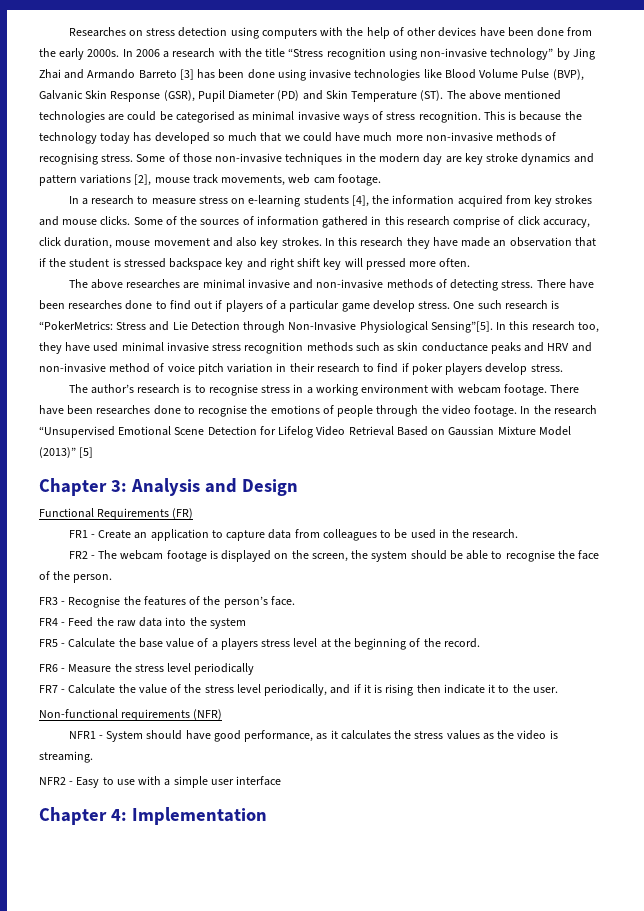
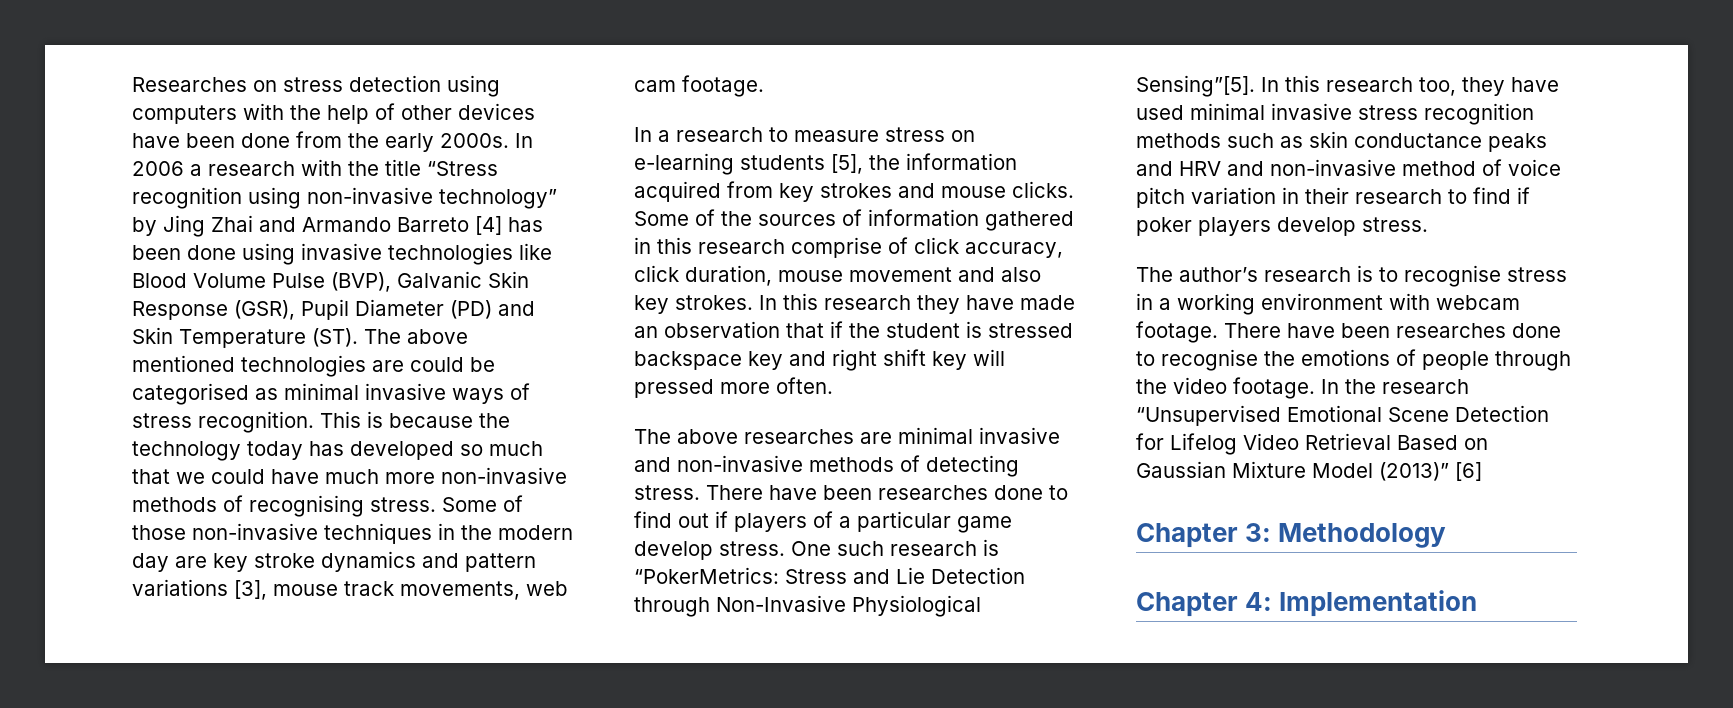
[179,69,194,80] [3] -> [475,216,502,235] [4]
[134,174,152,186] [2], -> [234,580,267,600] [3],
[351,195,369,207] [4], -> [831,154,863,174] [5],
[79,447,94,458] [5] -> [1455,462,1482,481] [6]
[130,478,298,496] [39,508,194,520] [68,529,519,541] [68,550,600,562] [39,571,113,583] [39,596,295,608] [39,617,246,629] [39,638,480,650] [39,663,255,675] [39,684,558,696] [39,709,223,721] [68,730,558,742] [39,751,93,763] [39,776,282,788] Analysis and Design // Functional Requirements (FR) // FR1 - Create an application to capture data from colleagues to be used in the research. // FR2 - The webcam footage is displayed on the screen, the system should be able to recognise the face of the person. // FR3 - Recognise the features of the person’s face. // FR4 - Feed the raw data into the system // FR5 - Calculate the base value of a players stress level at the beginning of the record. // FR6 - Measure the stress level periodically // FR7 - Calculate the value of the stress level periodically, and if it is rising then indicate it to the user. // Non-functional requirements (NFR) // NFR1 - System should have good performance, as it calculates the stress values as the video is streaming. // NFR2 - Easy to use with a simple user interface -> [1278,523,1447,548] Methodology

